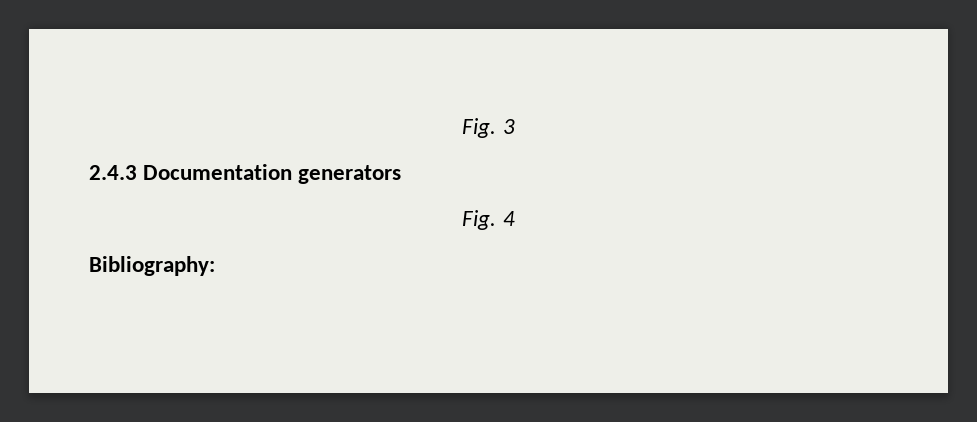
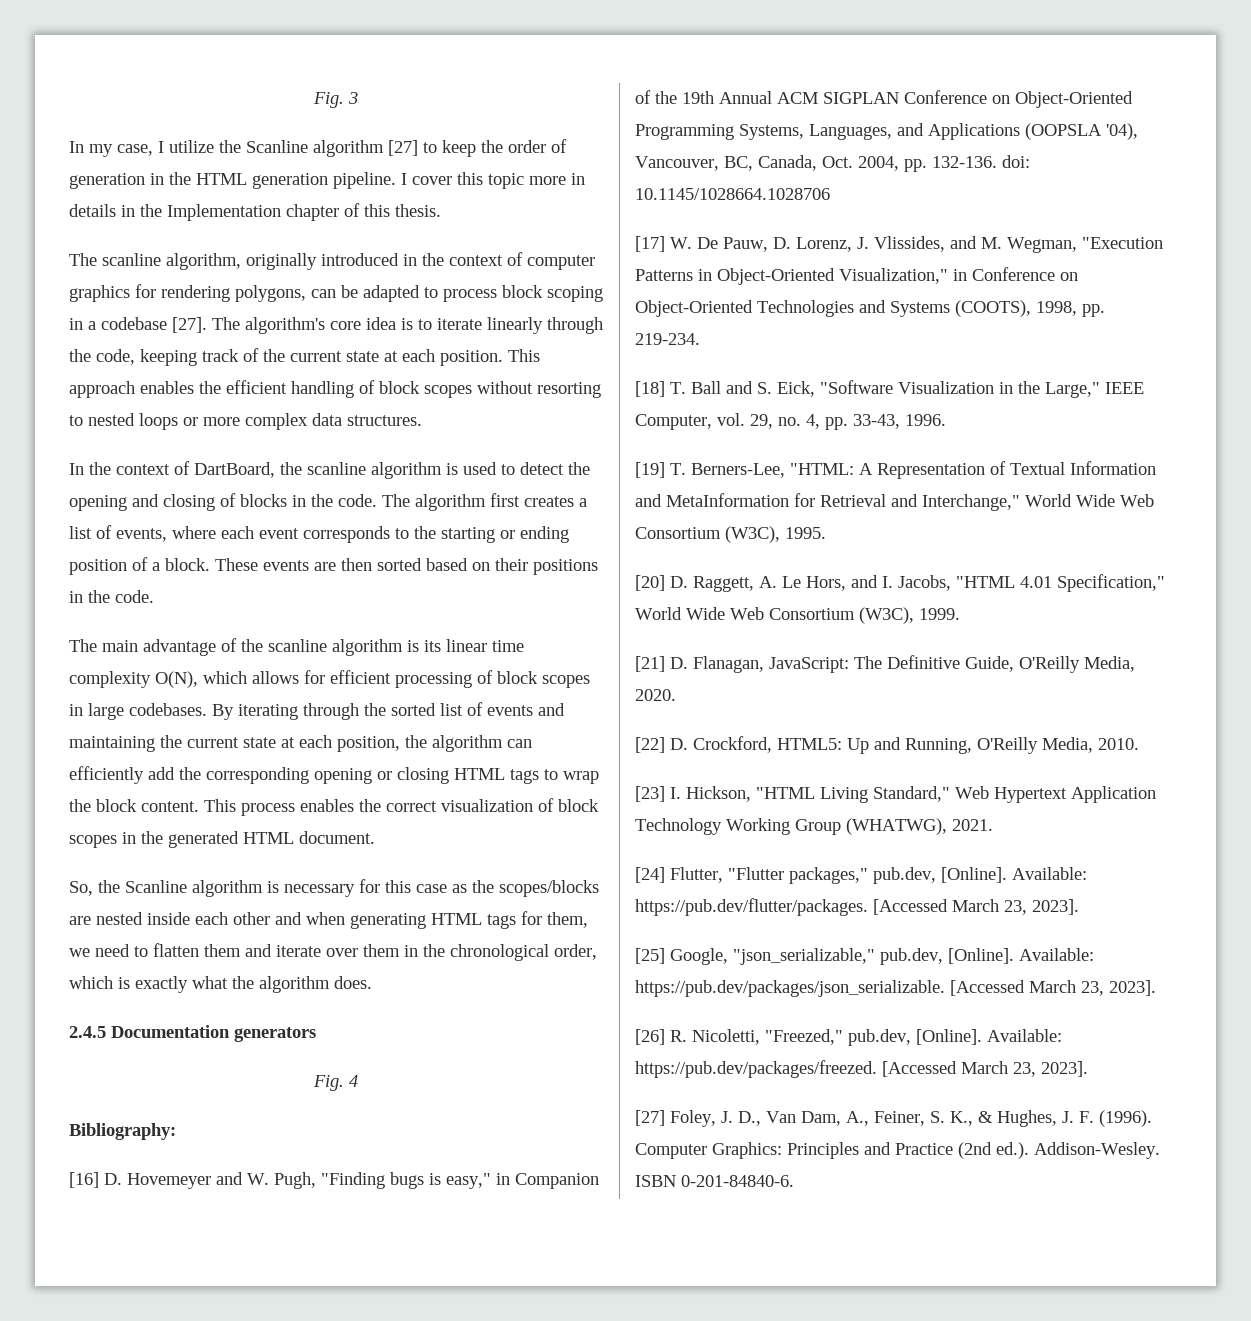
[89,165,137,180] 2.4.3 -> [69,139,567,157] [69,172,585,189] [69,203,441,221] [69,252,595,270] [69,284,603,302] [69,317,603,334] [69,348,540,366] [69,380,601,398] [69,413,422,430] [69,461,590,479] [69,493,587,511] [69,525,569,543] [69,557,598,575] [69,590,154,603] [69,638,524,656] [69,670,590,688] [69,702,565,720] [69,735,532,752] [69,766,599,784] [69,798,599,816] [69,831,375,848] [69,879,599,897] [69,911,588,929] [69,943,597,961] [69,976,372,993] [69,1026,106,1038] In my case, I utilize the Scanline algorithm [27] to keep the order of generation in the HTML generation pipeline. I cover this topic more in details in the Implementation chapter of this thesis. // The scanline algorithm, originally introduced in the context of computer graphics for rendering polygons, can be adapted to process block scoping in a codebase [27]. The algorithm's core idea is to iterate linearly through the code, keeping track of the current state at each position. This approach enables the efficient handling of block scopes without resorting to nested loops or more complex data structures. // In the context of DartBoard, the scanline algorithm is used to detect the opening and closing of blocks in the code. The algorithm first creates a list of events, where each event corresponds to the starting or ending position of a block. These events are then sorted based on their positions in the code. // The main advantage of the scanline algorithm is its linear time complexity O(N), which allows for efficient processing of block scopes in large codebases. By iterating through the sorted list of events and maintaining the current state at each position, the algorithm can efficiently add the corresponding opening or closing HTML tags to wrap the block content. This process enables the correct visualization of block scopes in the generated HTML document. // So, the Scanline algorithm is necessary for this case as the scopes/blocks are nested inside each other and when generating HTML tags for them, we need to flatten them and iterate over them in the chronological order, which is exactly what the algorithm does. // 2.4.5
(215, 266) none -> [69,1172,599,1189] [635,90,1133,108] [635,123,1138,140] [635,155,1030,172] [635,188,830,200] [635,236,1163,253] [635,267,1078,285] [635,300,1105,317] [635,333,700,345] [635,380,1144,398] [635,413,946,430] [635,461,1156,479] [635,493,1154,511] [635,526,826,543] [635,574,1165,592] [635,607,960,624] [635,655,1135,673] [635,689,676,701] [635,736,1139,754] [635,786,1156,803] [635,818,993,835] [635,867,1087,884] [635,898,1079,916] [635,948,1094,965] [635,980,1156,997] [635,1029,1062,1046] [635,1060,1088,1078] [635,1110,1152,1127] [635,1142,1160,1159] [635,1175,794,1187] // [16] D. Hovemeyer and W. Pugh, "Finding bugs is easy," in Companion of the 19th Annual ACM SIGPLAN Conference on Object-Oriented Programming Systems, Languages, and Applications (OOPSLA '04), Vancouver, BC, Canada, Oct. 2004, pp. 132-136. doi: 10.1145/1028664.1028706 // [17] W. De Pauw, D. Lorenz, J. Vlissides, and M. Wegman, "Execution Patterns in Object-Oriented Visualization," in Conference on Object-Oriented Technologies and Systems (COOTS), 1998, pp. 219-234. // [18] T. Ball and S. Eick, "Software Visualization in the Large," IEEE Computer, vol. 29, no. 4, pp. 33-43, 1996. // [19] T. Berners-Lee, "HTML: A Representation of Textual Information and MetaInformation for Retrieval and Interchange," World Wide Web Consortium (W3C), 1995. // [20] D. Raggett, A. Le Hors, and I. Jacobs, "HTML 4.01 Specification," World Wide Web Consortium (W3C), 1999. // [21] D. Flanagan, JavaScript: The Definitive Guide, O'Reilly Media, 2020. // [22] D. Crockford, HTML5: Up and Running, O'Reilly Media, 2010. // [23] I. Hickson, "HTML Living Standard," Web Hypertext Application Technology Working Group (WHATWG), 2021. // [24] Flutter, "Flutter packages," pub.dev, [Online]. Available: https://pub.dev/flutter/packages. [Accessed March 23, 2023]. // [25] Google, "json_serializable," pub.dev, [Online]. Available: https://pub.dev/packages/json_serializable. [Accessed March 23, 2023]. // [26] R. Nicoletti, "Freezed," pub.dev, [Online]. Available: https://pub.dev/packages/freezed. [Accessed March 23, 2023]. // [27] Foley, J. D., Van Dam, A., Feiner, S. K., & Hughes, J. F. (1996). Computer Graphics: Principles and Practice (2nd ed.). Addison-Wesley. ISBN 0-201-84840-6.

